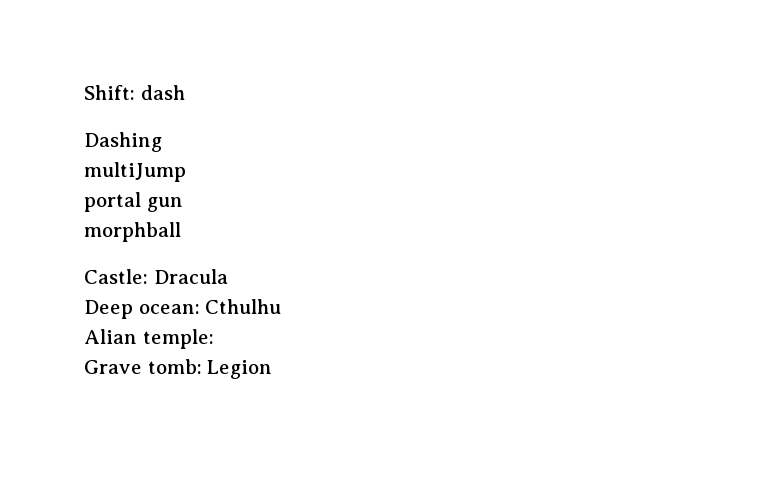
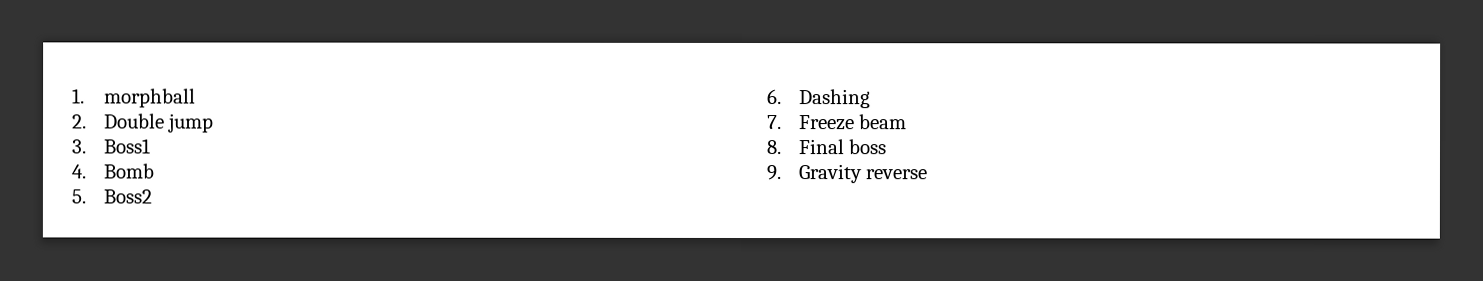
[84,85,185,100] [84,132,162,152] [84,162,186,182] [84,192,183,212] [84,222,181,242] [84,269,228,284] [84,299,282,319] [84,329,214,349] [84,359,273,379] Shift: dash // Dashing // multiJump // portal gun // morphball // Castle: Dracula // Deep ocean: Cthulhu // Alian temple: // Grave tomb: Legion -> [72,88,196,108] [72,113,215,133] [71,138,151,154] [71,163,154,179] [71,189,152,204] [767,89,871,109] [767,114,908,131] [766,139,888,155] [766,164,928,184] 1. morphball // 2. Double jump // 3. Boss1 // 4. Bomb // 5. Boss2 // 6. Dashing // 7. Freeze beam // 8. Final boss // 9. Gravity reverse

